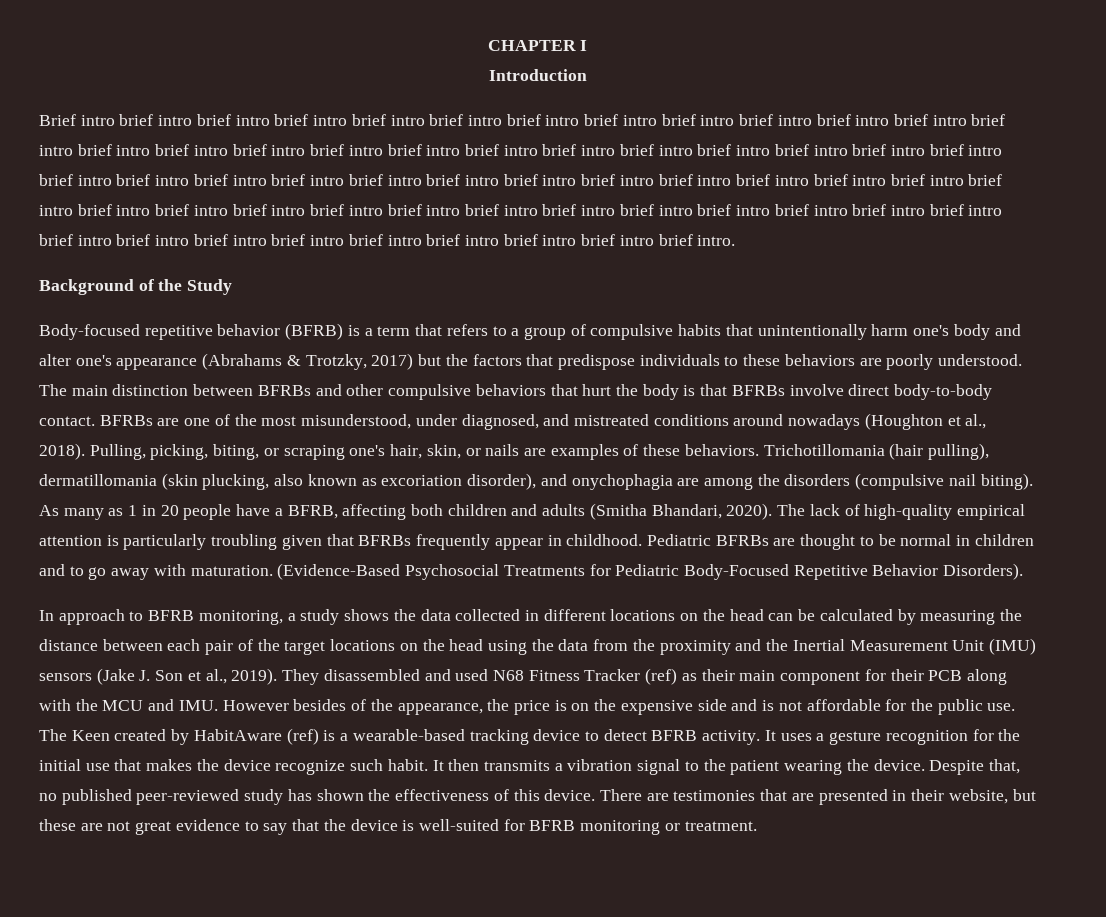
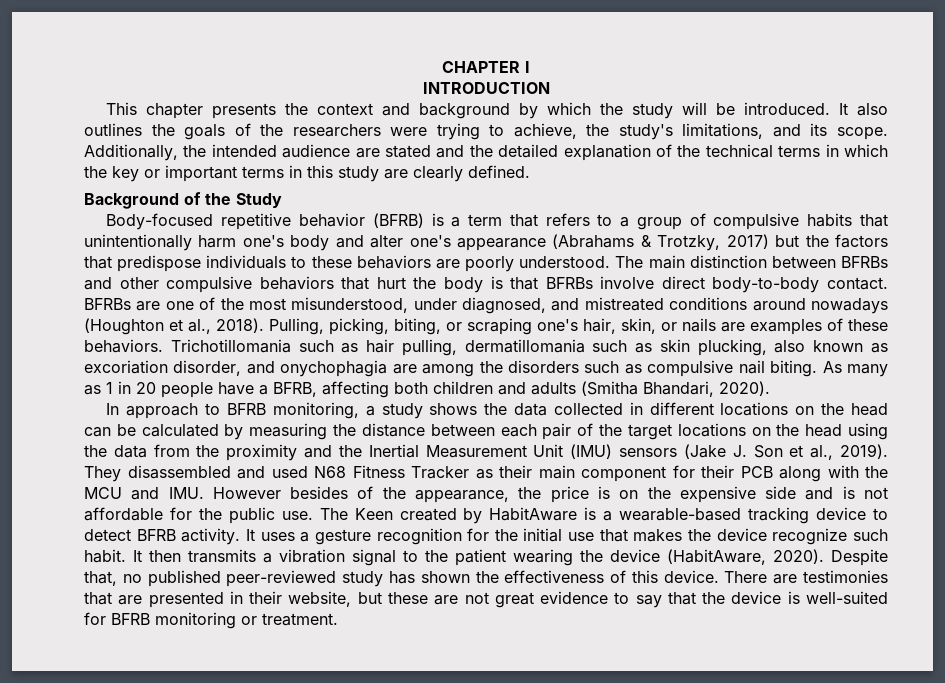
[488,69,587,81] [39,114,1006,126] [39,144,1003,156] [39,174,1003,186] [39,204,1003,216] [39,234,736,246] Introduction // Brief intro brief intro brief intro brief intro brief intro brief intro brief intro brief intro brief intro brief intro brief intro brief intro brief intro brief intro brief intro brief intro brief intro brief intro brief intro brief intro brief intro brief intro brief intro brief intro brief intro brief intro brief intro brief intro brief intro brief intro brief intro brief intro brief intro brief intro brief intro brief intro brief intro brief intro brief intro brief intro brief intro brief intro brief intro brief intro brief intro brief intro brief intro brief intro brief intro brief intro brief intro brief intro brief intro brief intro brief intro brief intro brief intro brief intro brief intro. -> [422,82,550,94] [106,102,888,119] [84,123,888,140] [84,144,888,161] [84,165,530,182] INTRODUCTION // This chapter presents the context and background by which the study will be introduced. It also outlines the goals of the researchers were trying to achieve, the study's limitations, and its scope. Additionally, the intended audience are stated and the detailed explanation of the technical terms in which the key or important terms in this study are clearly defined.
[889,443,990,460] [39,473,198,490] (hair pulling), dermatillomania (skin -> [298,339,690,356] such as hair pulling, dermatillomania such as skin
[467,473,537,490] disorder), -> [173,360,242,376] disorder,
[855,473,1033,490] (compulsive nail biting). -> [584,360,818,377] such as compulsive nail biting.
[777,504,1025,520] [39,534,1034,550] [39,563,1024,580] The lack of high-quality empirical attention is particularly troubling given that BFRBs frequently appear in childhood. Pediatric BFRBs are thought to be normal in children and to go away with maturation. (Evidence-Based Psychosocial Treatments for Pediatric Body-Focused Repetitive Behavior Disorders). -> (770, 388) none
[645,668,678,685] (ref) -> (469, 472) none
[286,728,319,745] (ref) -> (578, 514) none
[873,759,925,771] device. -> [610,549,824,565] device (HabitAware, 2020).

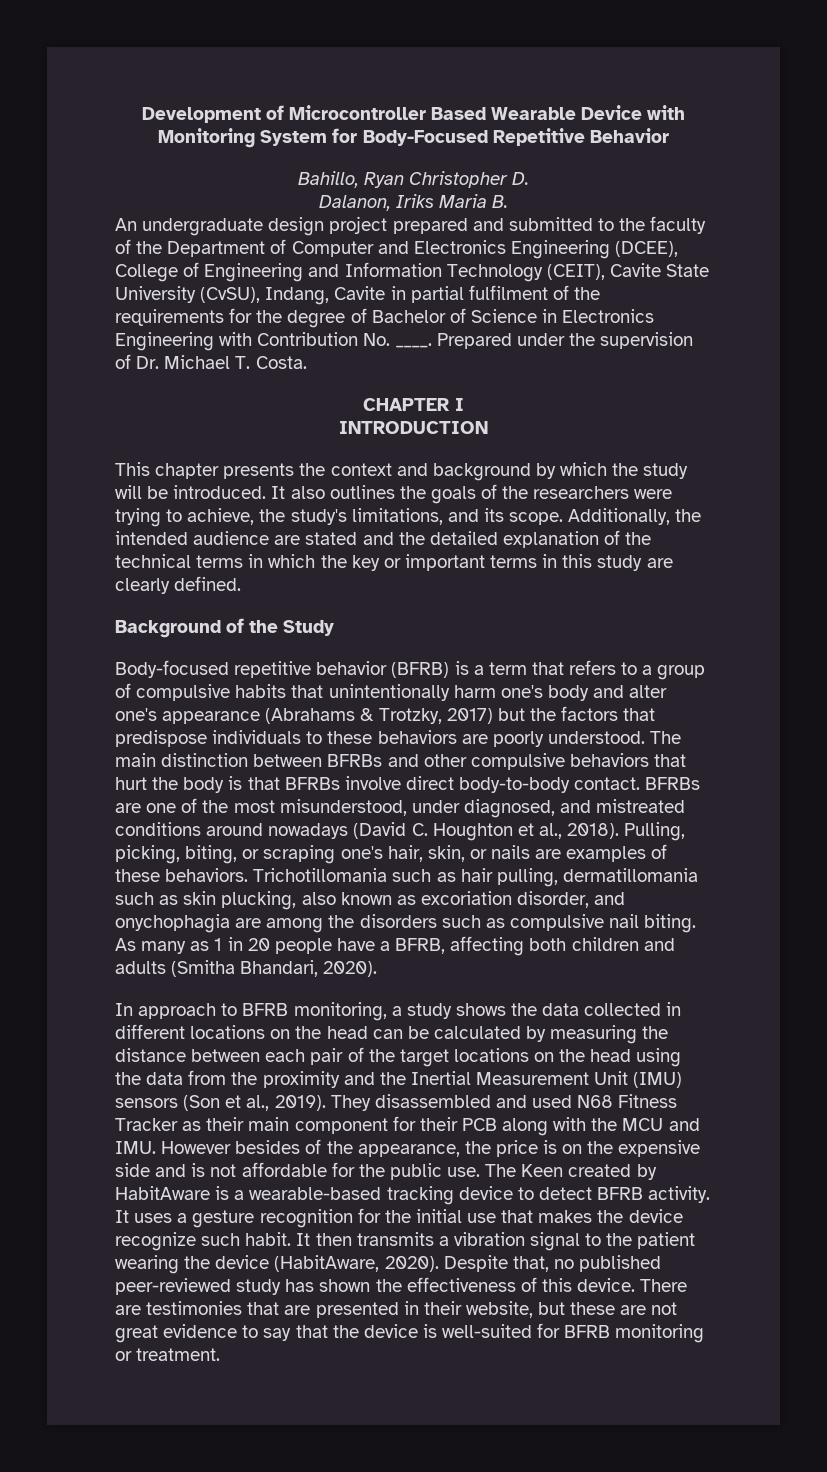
(442, 67) none -> [141,105,686,123] [158,128,669,148] [297,171,530,188] [318,194,509,211] [115,216,707,236] [115,239,679,259] [115,262,710,282] [115,285,601,305] [115,308,655,328] [115,332,694,351] [115,354,307,369] Development of Microcontroller Based Wearable Device with Monitoring System for Body-Focused Repetitive Behavior // Bahillo, Ryan Christopher D. // Dalanon, Iriks Maria B. // An undergraduate design project prepared and submitted to the faculty of the Department of Computer and Electronics Engineering (DCEE), College of Engineering and Information Technology (CEIT), Cavite State University (CvSU), Indang, Cavite in partial fulfilment of the requirements for the degree of Bachelor of Science in Electronics Engineering with Contribution No. ____. Prepared under the supervision of Dr. Michael T. Costa. //
[84,318,164,335] (Houghton -> [353,822,513,841] (David C. Houghton
[683,444,783,459] (Jake J. Son -> [183,1095,221,1111] (Son

